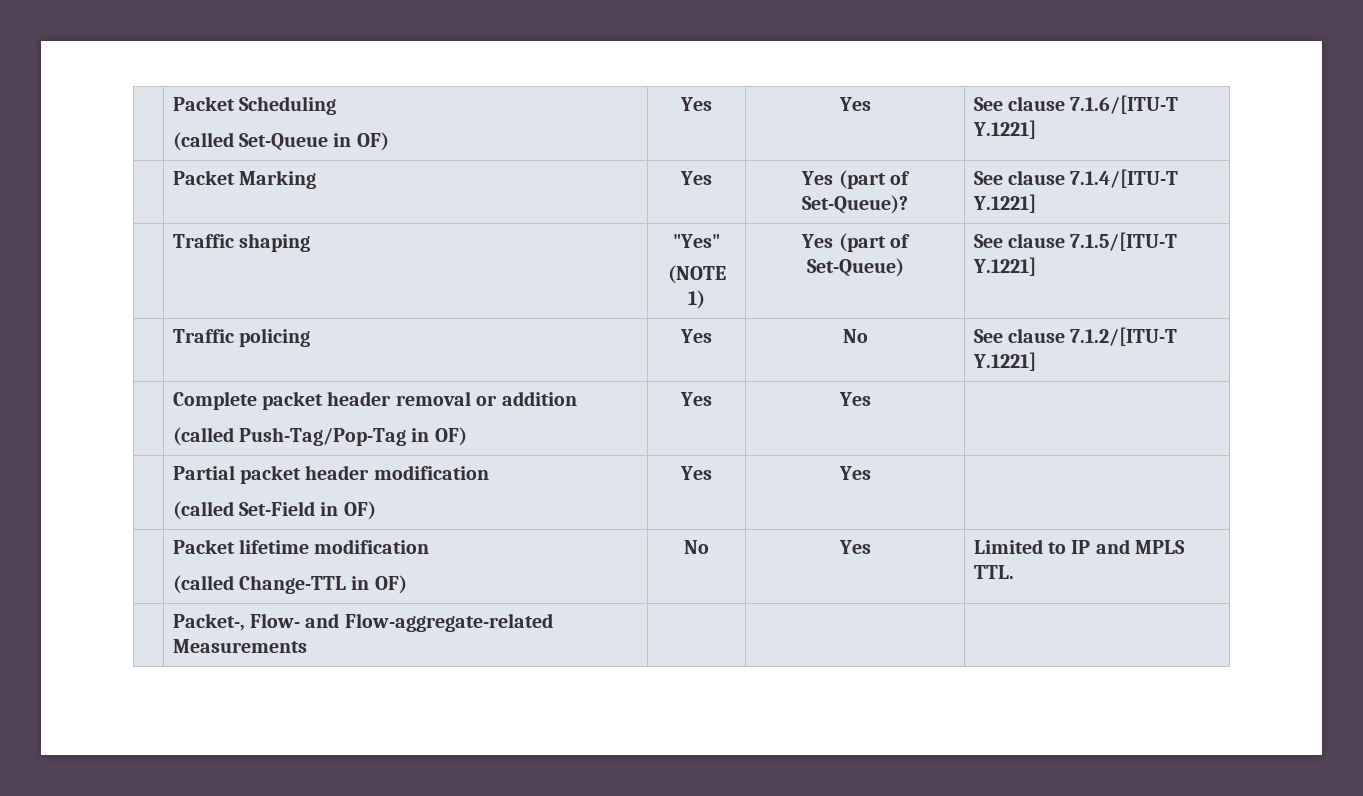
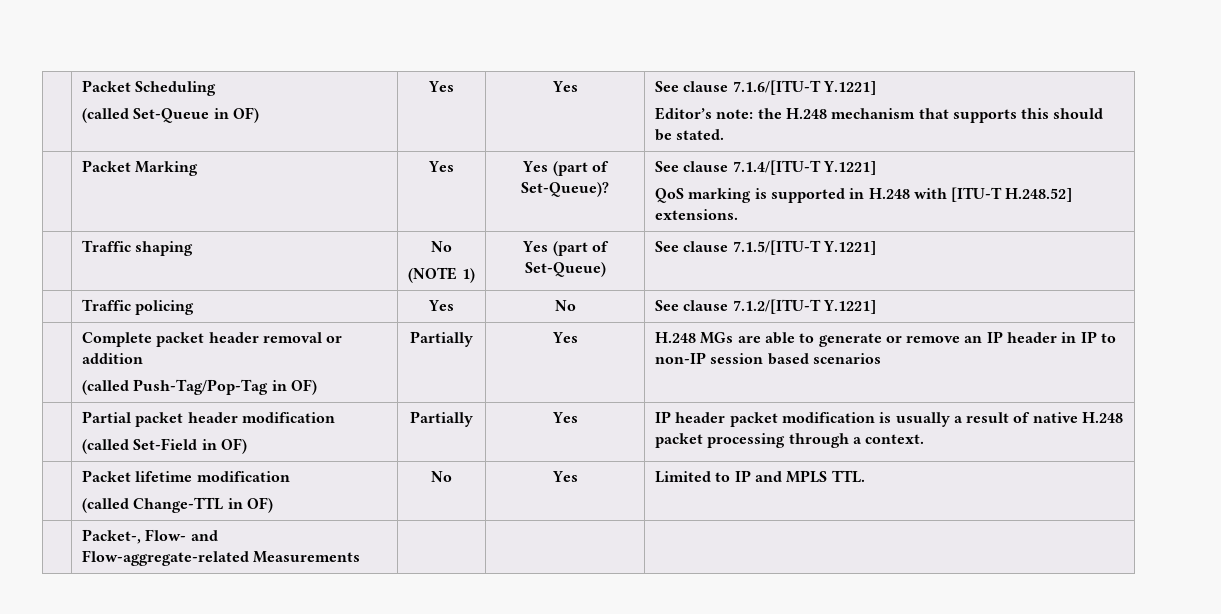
(1036, 129) none -> [654,107,1104,123] [654,129,725,141] // Editor’s note: the H.248 mechanism that supports this should be stated.
(1036, 203) none -> [654,187,1073,203] [654,209,738,220] // QoS marking is supported in H.248 with [ITU-T H.248.52] extensions.
[673,234,720,248] "Yes" -> [430,241,452,252] No
[680,392,712,406] [838,392,871,406] Yes | Yes | -> [409,331,473,347] [551,332,578,343] [654,331,1117,347] [654,352,881,365] Partially | Yes | H.248 MGs are able to generate or remove an IP header in IP to non-IP session based scenarios
[680,466,712,480] [838,466,871,480] Yes | Yes | -> [409,411,473,427] [551,412,578,423] [654,411,1124,427] [654,433,925,448] Partially | Yes | IP header packet modification is usually a result of native H.248 packet processing through a context.

